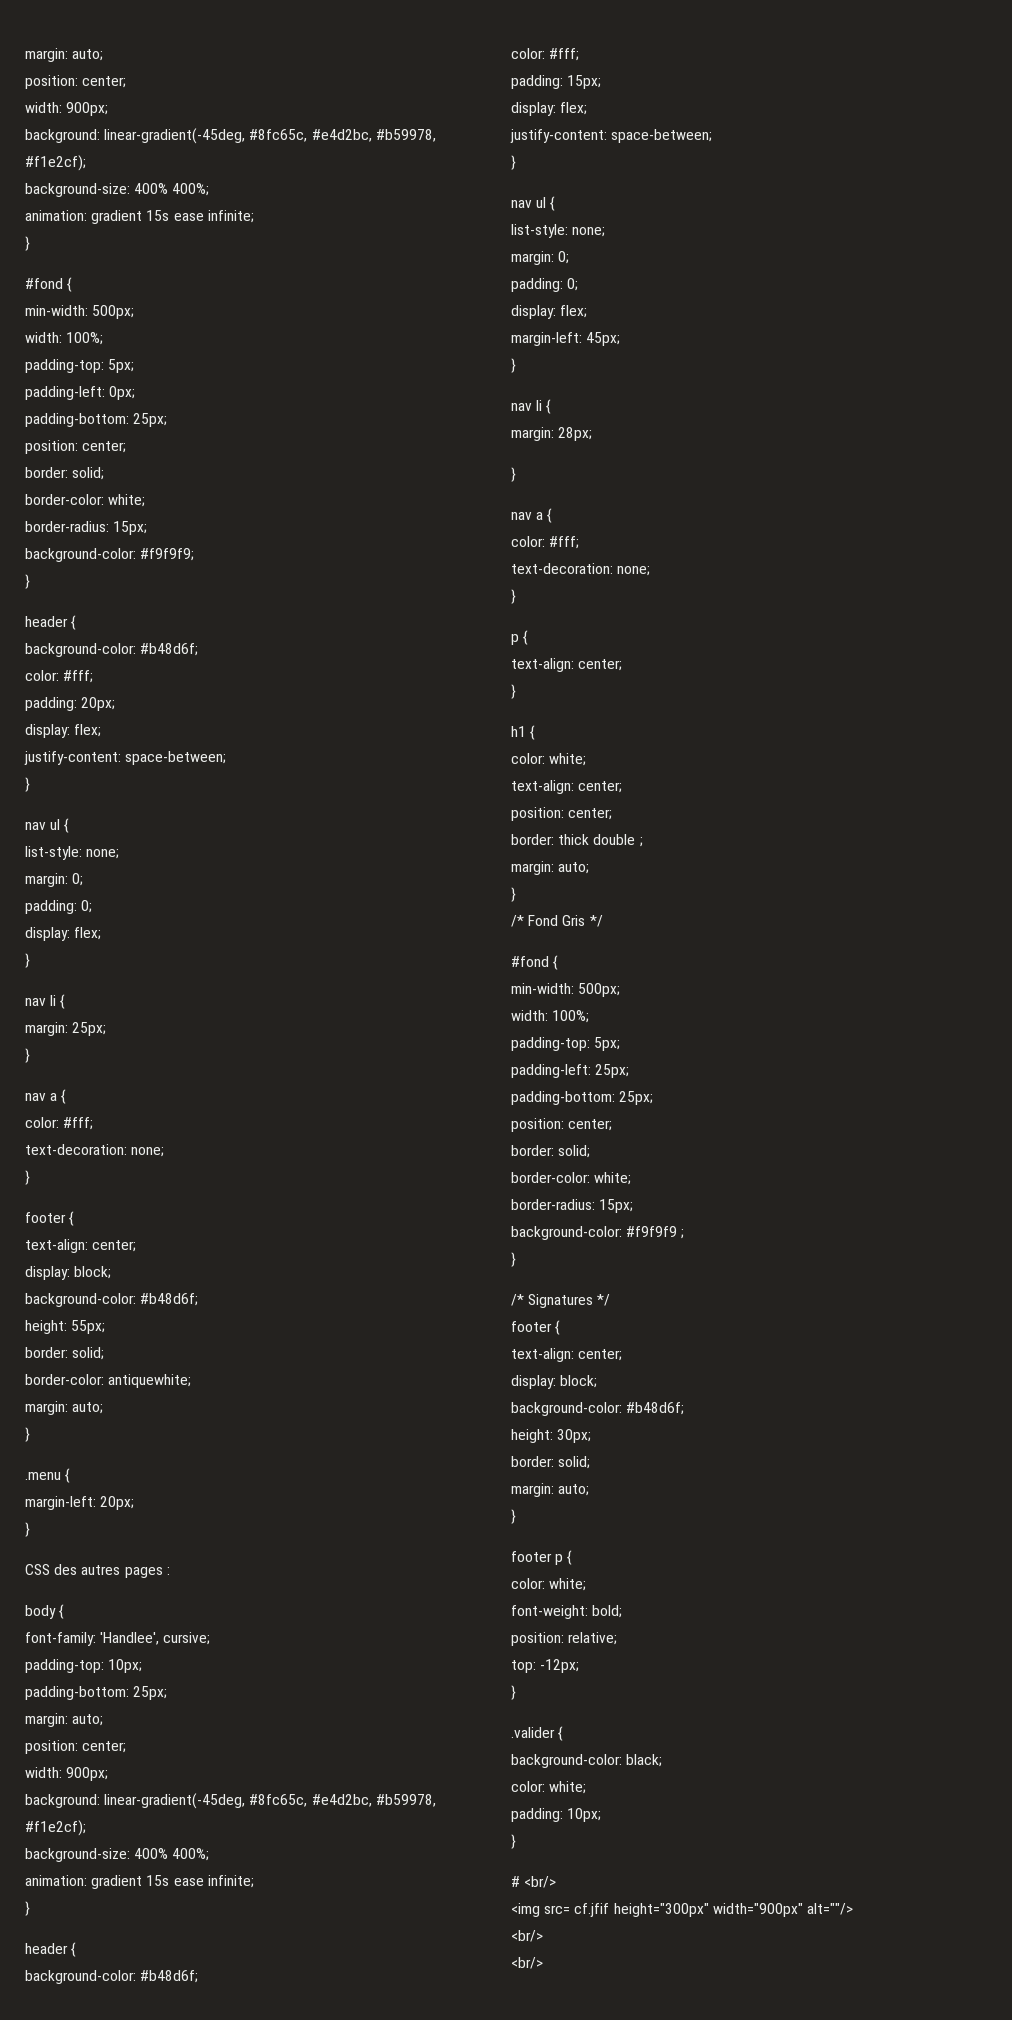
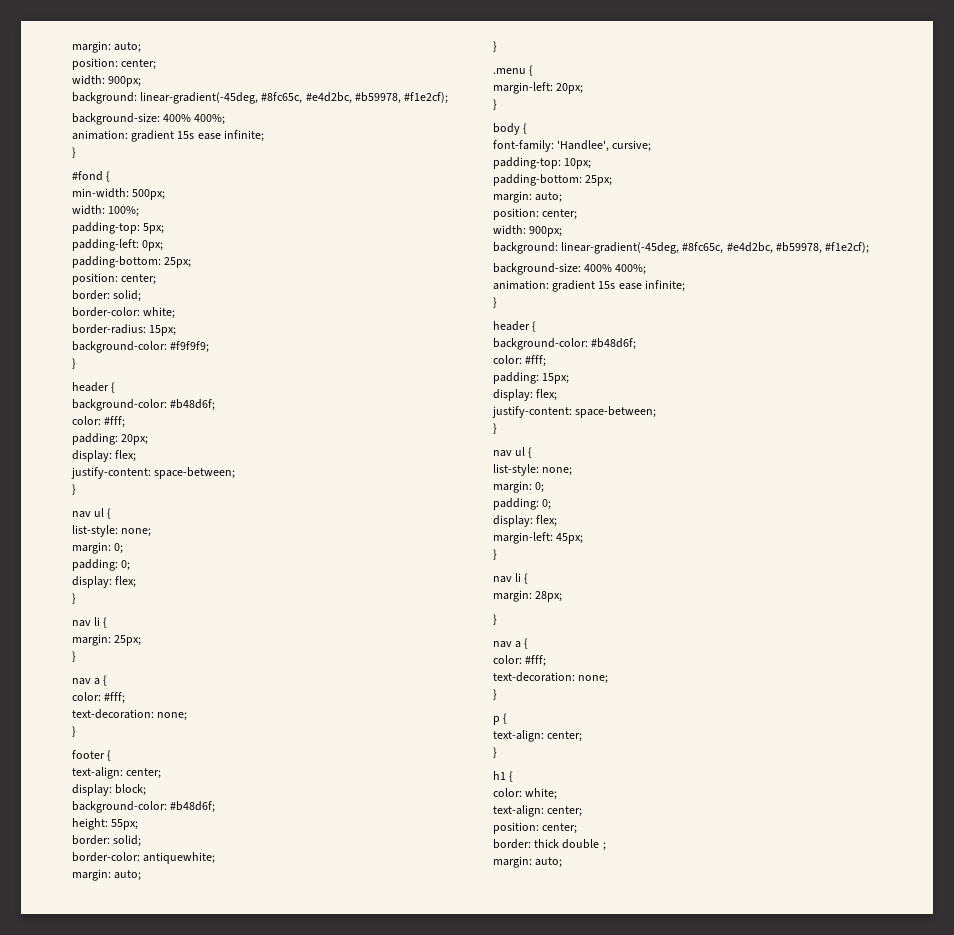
[25,1564,170,1578] // CSS des autres pages : -> (497, 104) none
[511,887,516,902] [511,915,603,927] [511,955,559,970] [511,983,621,997] [511,1010,590,1023] [511,1037,621,1051] [511,1064,630,1078] [511,1091,654,1105] [511,1118,613,1132] [511,1145,591,1158] [511,1172,632,1185] [511,1199,634,1213] [511,1226,685,1240] [511,1252,516,1267] [511,1294,611,1308] [511,1320,561,1335] [511,1348,623,1362] [511,1375,598,1389] [511,1402,685,1416] [511,1429,592,1443] [511,1456,591,1469] [511,1483,590,1497] [511,1509,516,1524] [511,1550,573,1565] [511,1578,587,1591] [511,1605,623,1619] [511,1632,618,1646] [511,1659,580,1673] [511,1685,516,1700] [511,1726,564,1741] [511,1754,663,1768] [511,1781,587,1794] [511,1808,602,1822] [511,1834,516,1849] [511,1876,557,1888] [511,1903,853,1917] [511,1930,543,1942] [511,1957,543,1969] // } // /* Fond Gris */ // #fond { // min-width: 500px; // width: 100%; // padding-top: 5px; // padding-left: 25px; // padding-bottom: 25px; // position: center; // border: solid; // border-color: white; // border-radius: 15px; // background-color: #f9f9f9 ; // } // /* Signatures */ // footer { // text-align: center; // display: block; // background-color: #b48d6f; // height: 30px; // border: solid; // margin: auto; // } // footer p { // color: white; // font-weight: bold; // position: relative; // top: -12px; // } // .valider { // background-color: black; // color: white; // padding: 10px; // } // # <br/> // <img src= cf.jfif height="300px" width="900px" alt=""/> // <br/> // <br/> -> (563, 862) none

